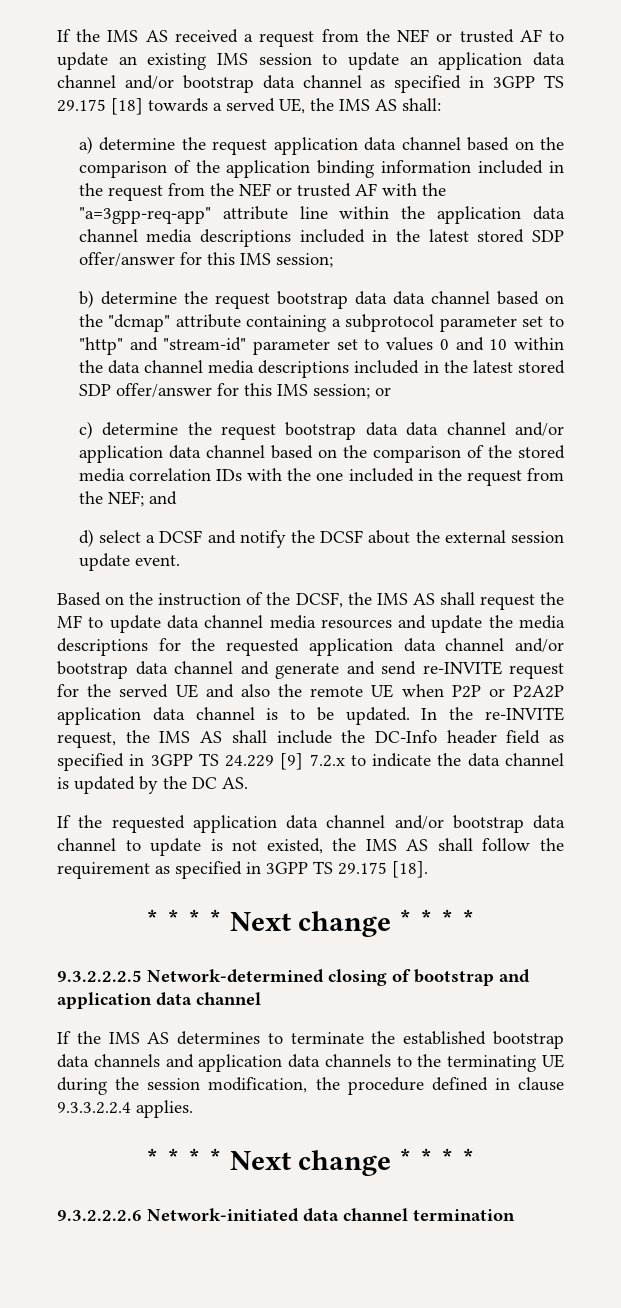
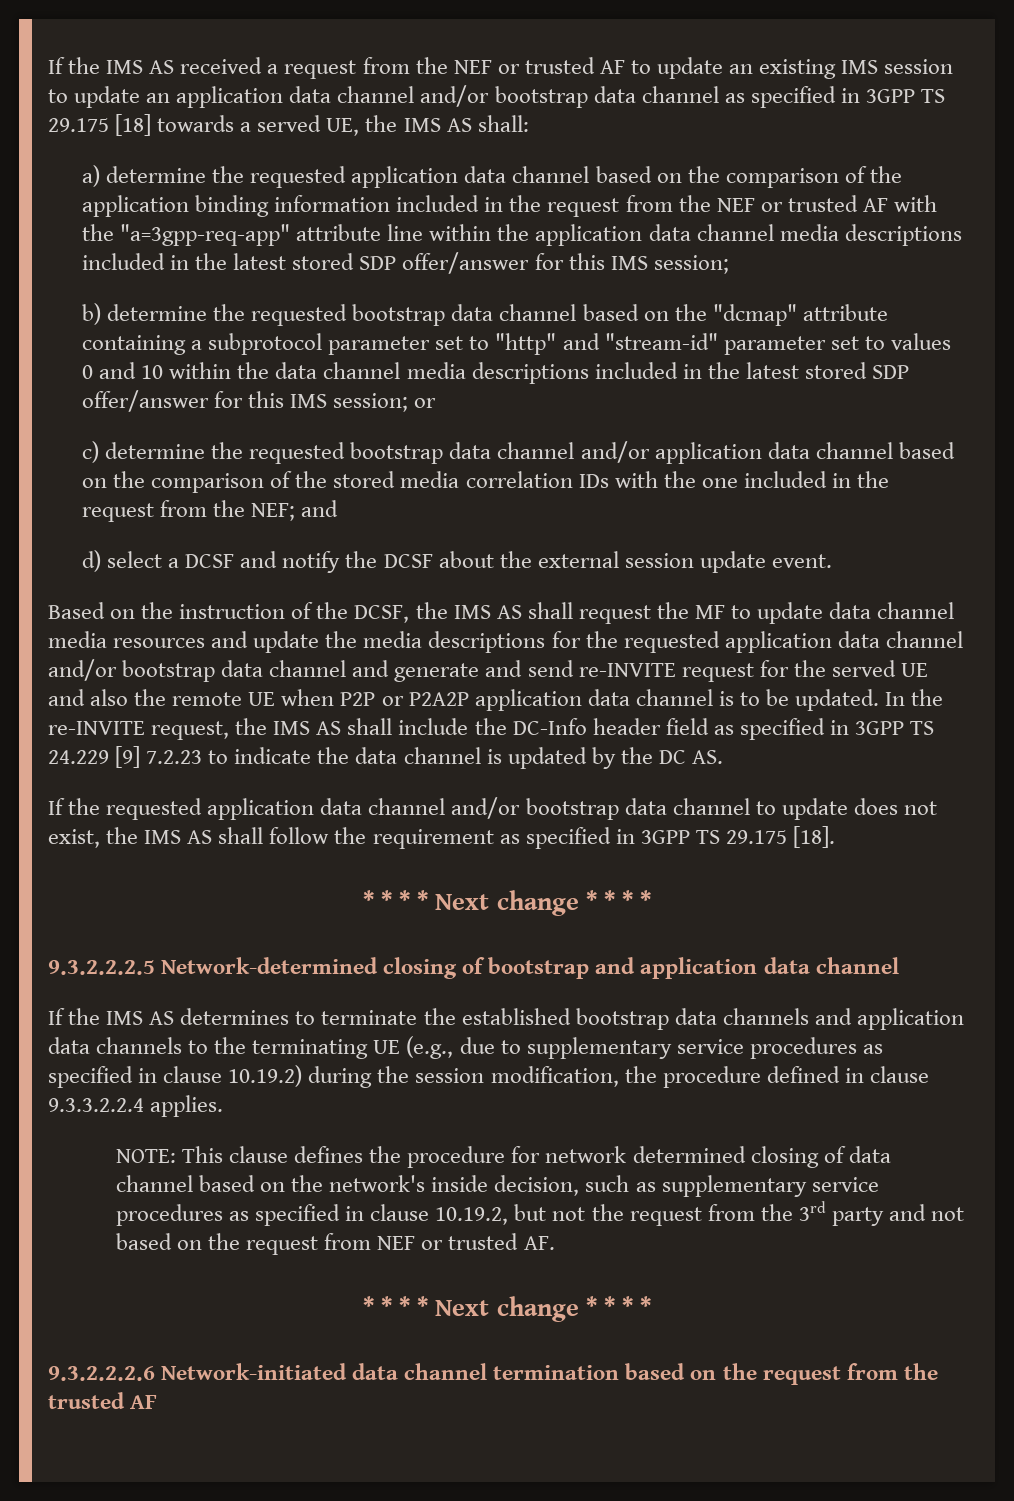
[212,139,268,155] request -> [250,166,347,188] requested
[214,291,425,309] request bootstrap data data -> [251,304,494,326] requested bootstrap data
[221,422,439,440] request bootstrap data data -> [249,442,492,464] requested bootstrap data
[309,754,345,767] 7.2.x -> [146,750,203,764] 7.2.23
[210,838,323,854] is not existed, -> [853,798,937,815] [48,829,100,848] does not exist,
(564, 1061) none -> [406,1036,883,1059] [48,1065,303,1088] (e.g., due to supplementary service procedures as specified in clause 10.19.2)
(193, 1109) none -> [115,1146,891,1168] [115,1175,879,1197] [115,1201,965,1226] [115,1233,555,1255] // NOTE: This clause defines the procedure for network determined closing of data channel based on the network's inside decision, such as supplementary service procedures as specified in clause 10.19.2, but not the request from the 3rd party and not based on the request from NEF or trusted AF.
(515, 1215) none -> [625,1363,938,1385] [48,1392,158,1409] based on the request from the trusted AF

